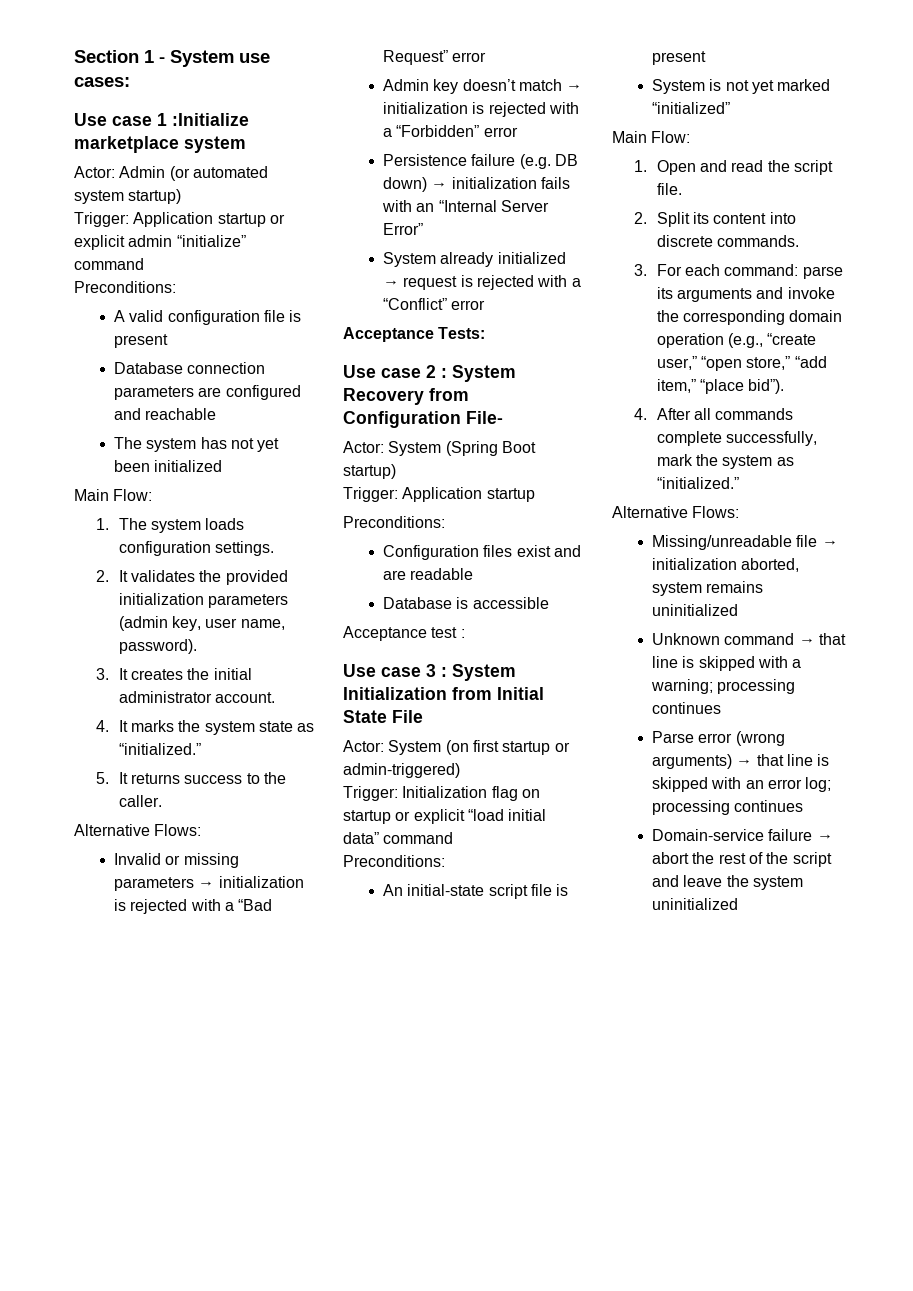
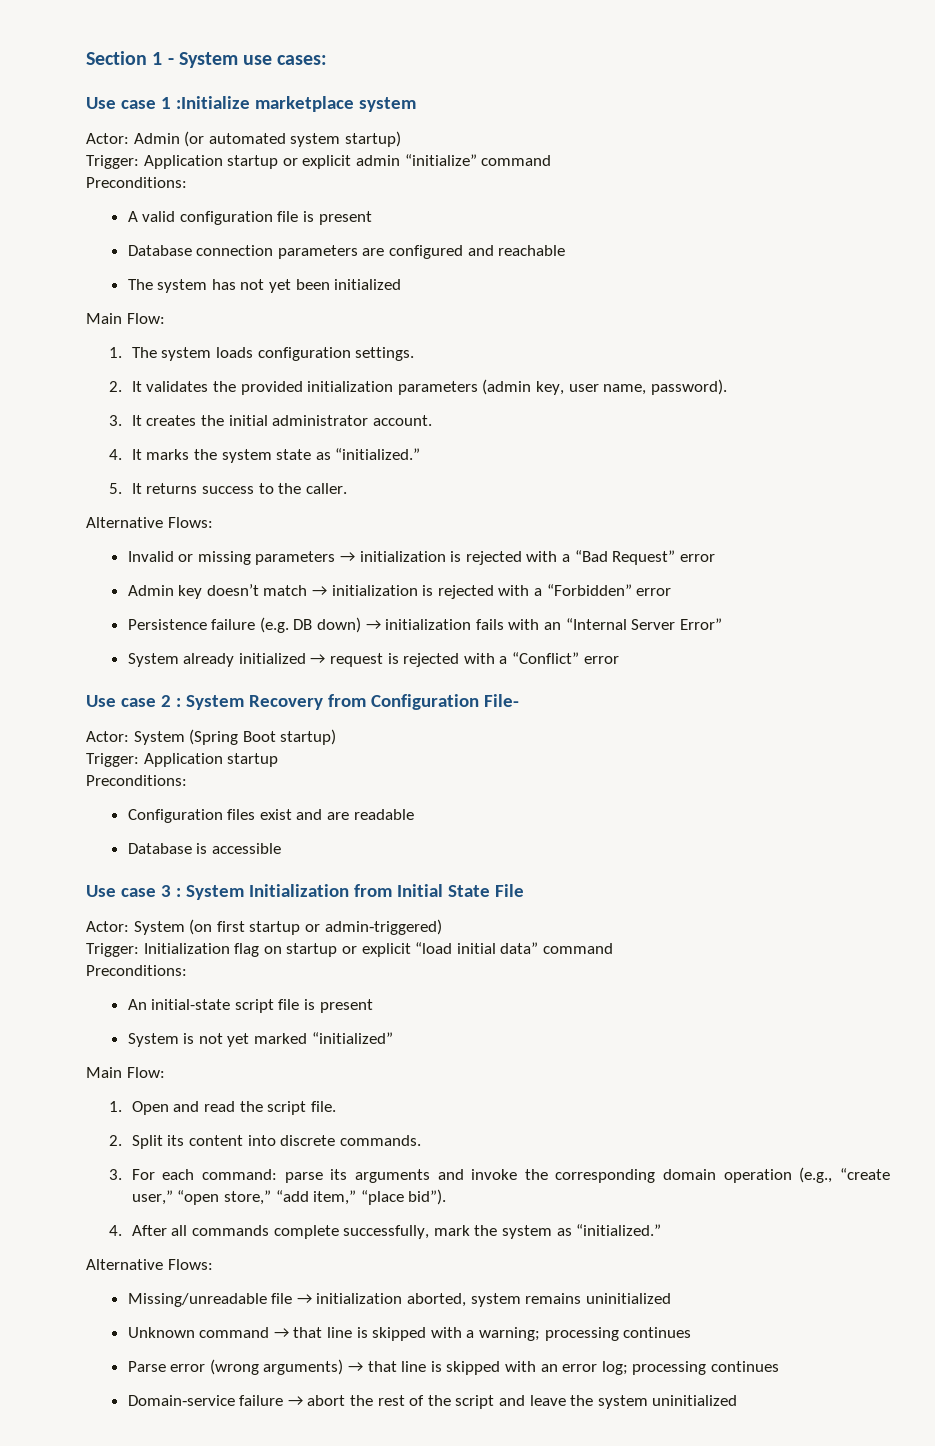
[343,327,486,342] // Acceptance Tests: -> (619, 660) none
[343,626,465,641] // Acceptance test : -> (281, 848) none

